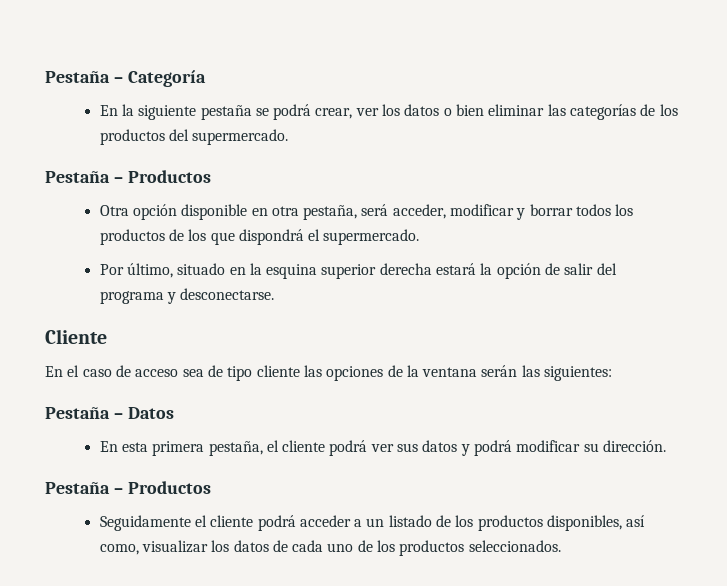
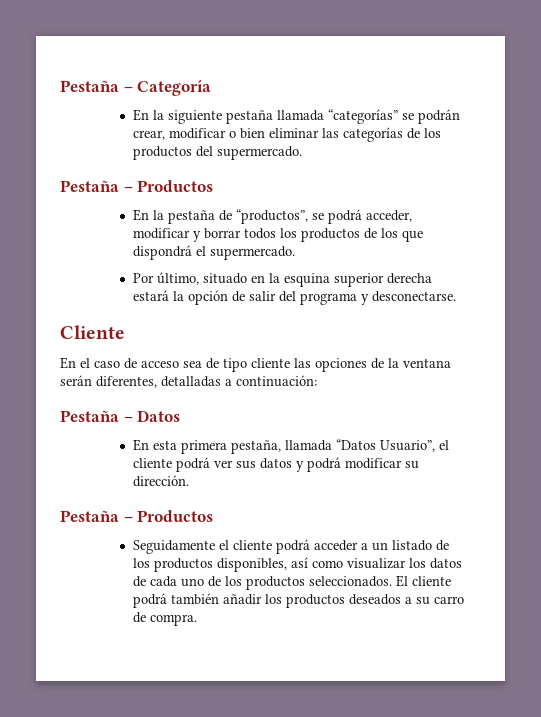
[255,104,440,120] se podrá crear, ver los datos -> [276,109,460,124] [132,128,226,140] llamada “categorías” se podrán crear, modificar
[99,204,389,220] Otra opción disponible en otra pestaña, será -> [132,209,362,224] En la pestaña de “productos”, se podrá
[521,365,613,381] las siguientes: -> [96,375,317,388] diferentes, detalladas a continuación:
(263, 448) none -> [284,439,435,452] llamada “Datos Usuario”,
[99,544,139,555] como, -> [311,560,343,568] como
(561, 546) none -> [395,575,451,587] [132,593,464,608] [132,612,197,626] El cliente podrá también añadir los productos deseados a su carro de compra.

